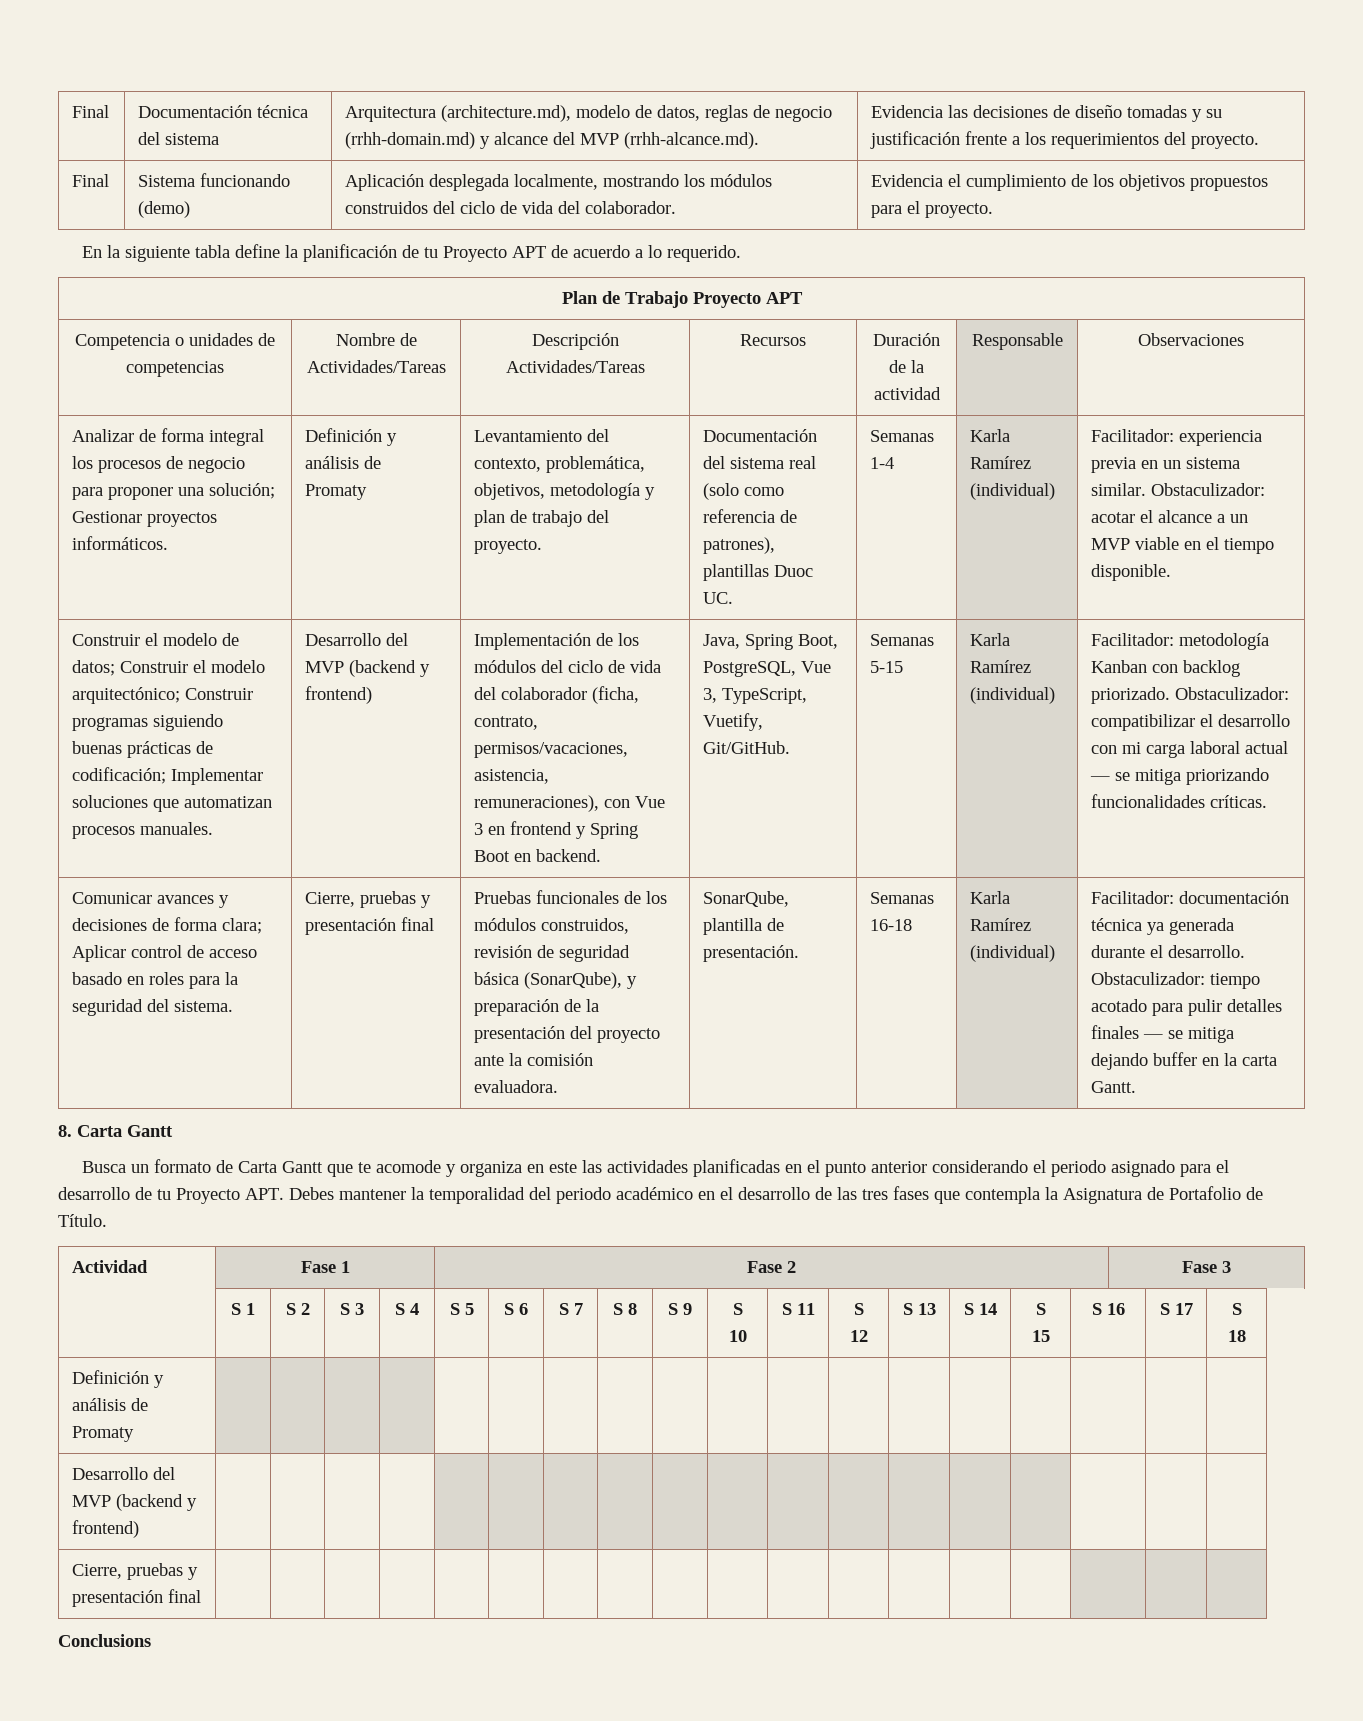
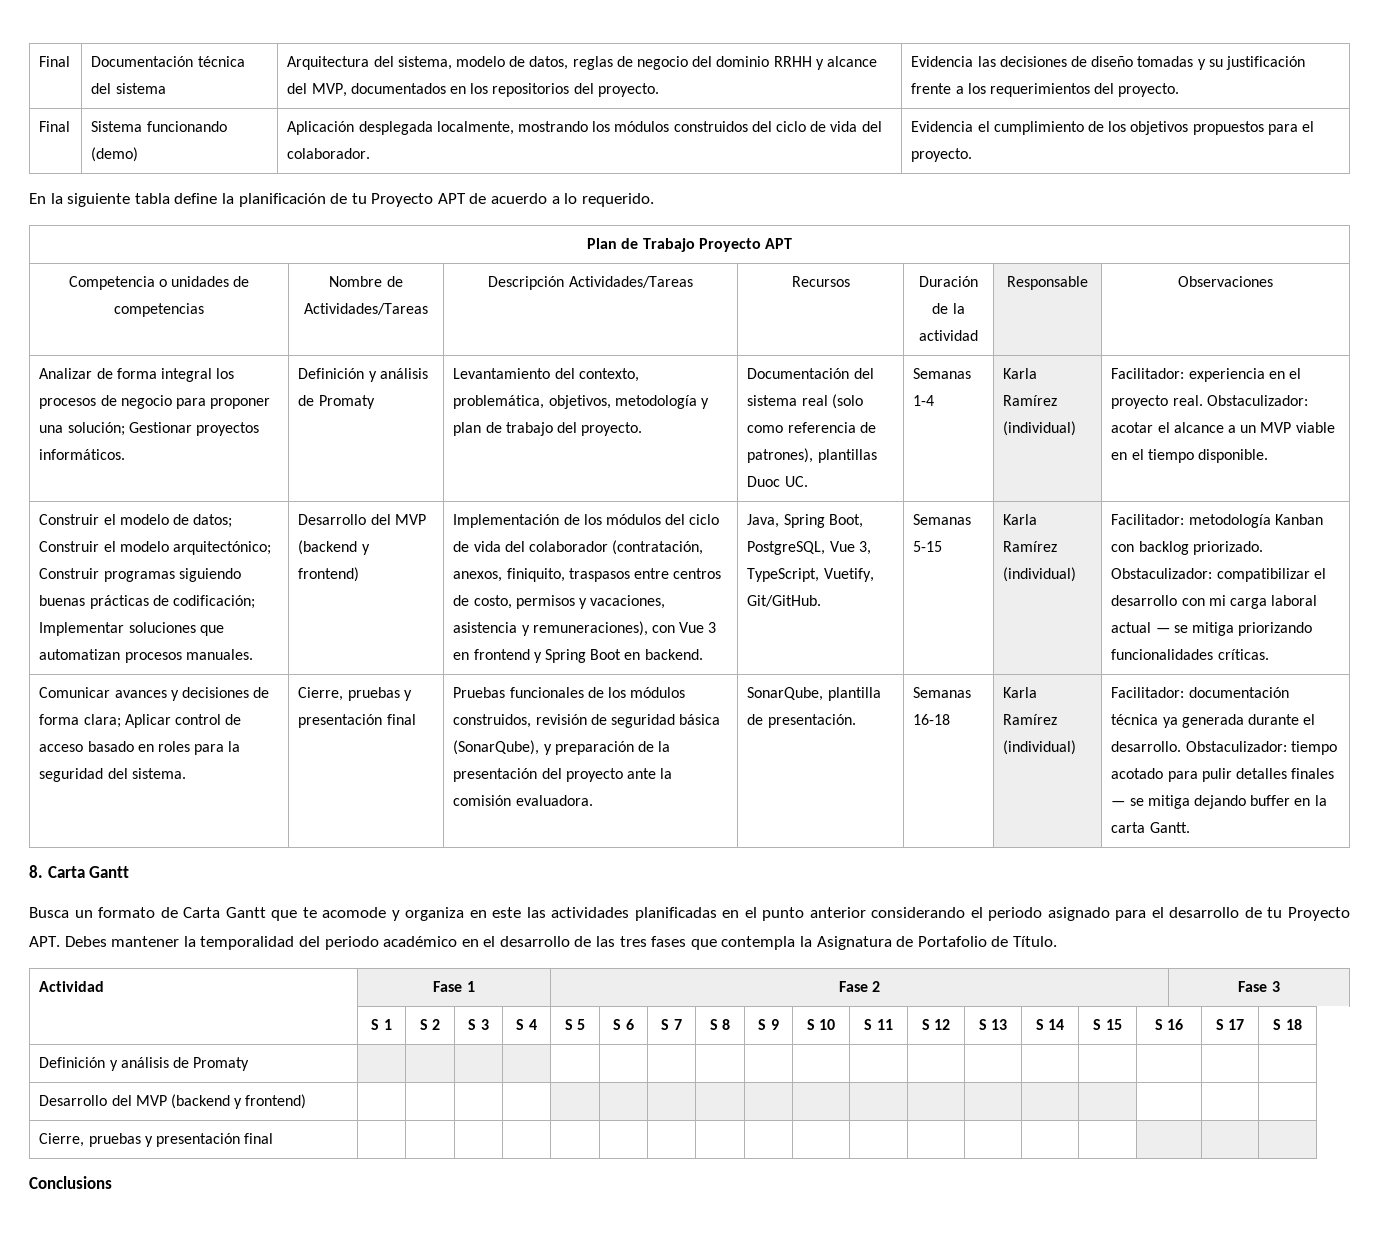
[441,105,572,122] (architecture.md), -> [373,56,452,70] del sistema,
[345,132,760,149] (rrhh-domain.md) y alcance del MVP (rrhh-alcance.md). -> [692,56,877,70] [287,83,659,97] del dominio RRHH y alcance del MVP, documentados en los repositorios del proyecto.
[1091,457,1241,473] [1091,483,1147,496] previa en un sistema similar. -> [1268,368,1302,379] [1111,395,1203,409] en el proyecto real.
[592,686,640,704] [474,716,539,730] [474,742,629,758] [474,769,550,784] (ficha, contrato, permisos/vacaciones, asistencia, -> [612,540,704,555] [453,568,722,582] [453,595,666,609] [453,622,530,636] (contratación, anexos, finiquito, traspasos entre centros de costo, permisos y vacaciones, asistencia y

